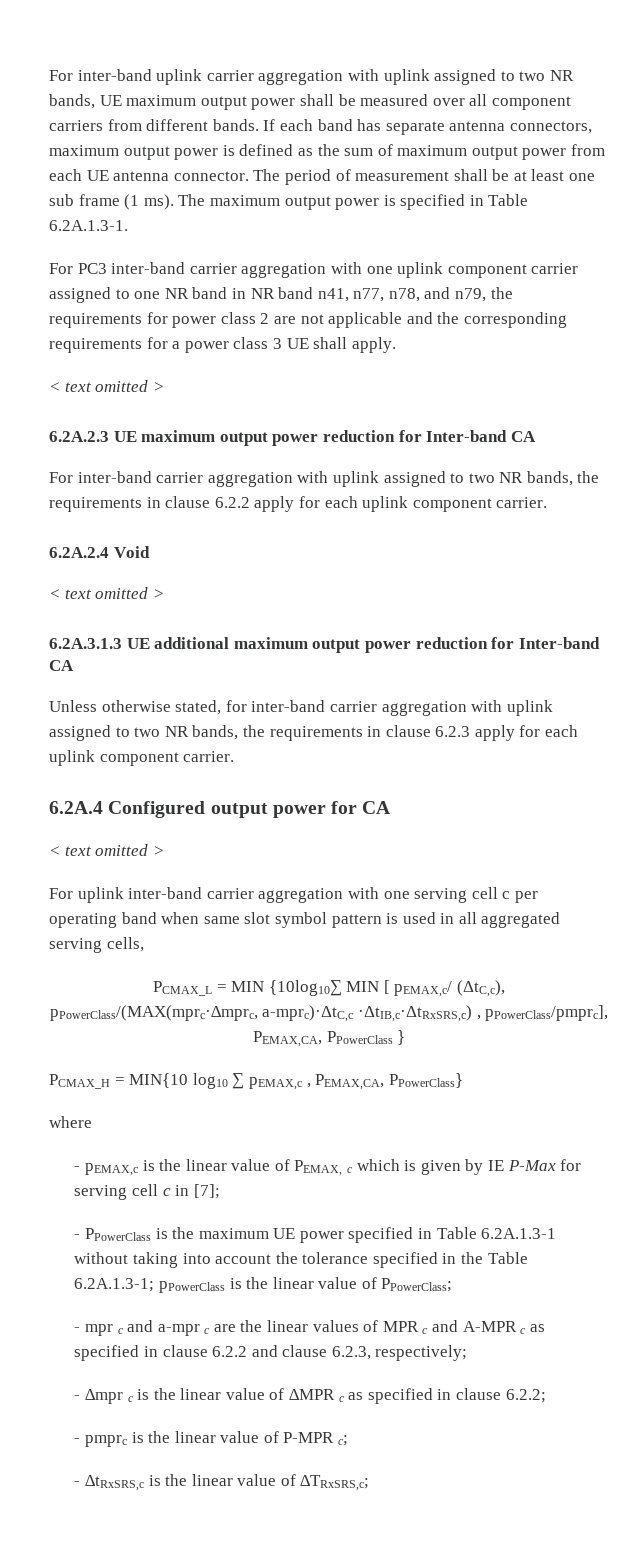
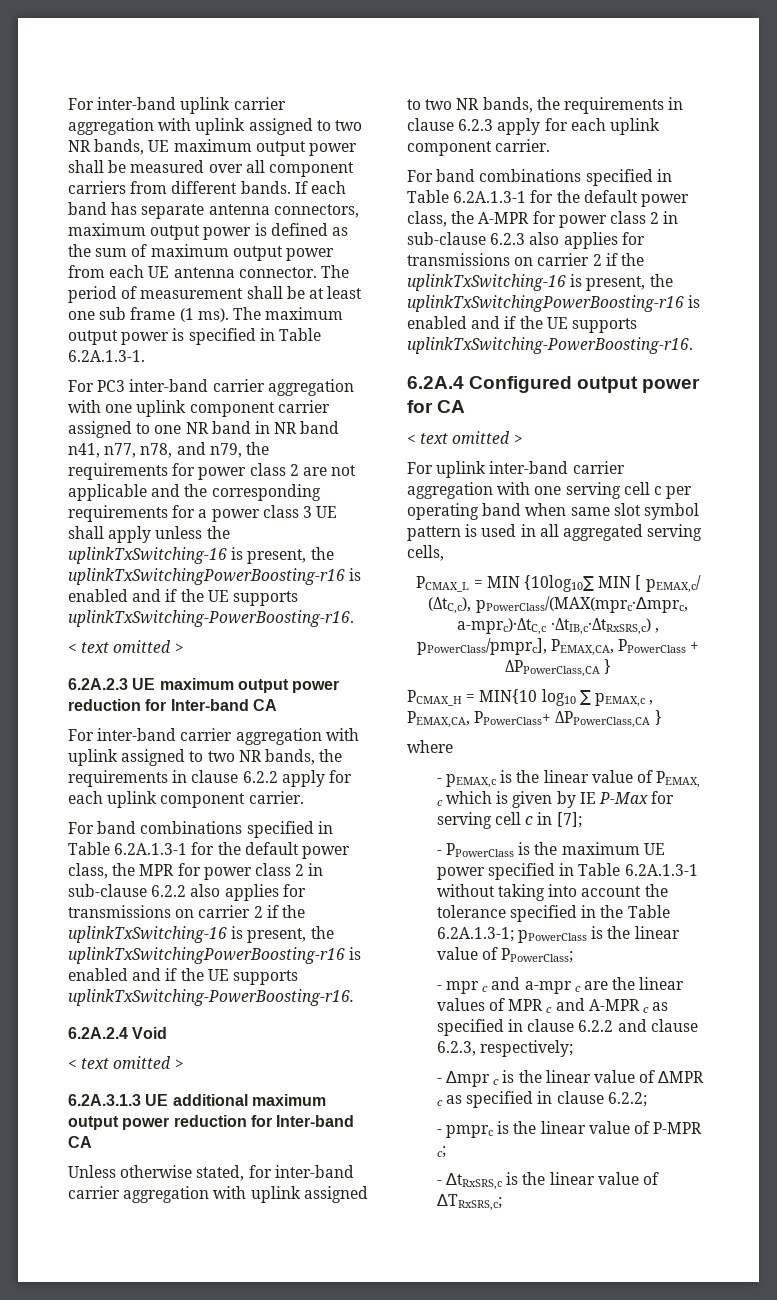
[351,337,396,353] apply. -> [108,526,230,543] [68,547,334,564] [68,568,362,585] [68,589,298,606] [68,610,354,627] apply unless the uplinkTxSwitching-16 is present, the uplinkTxSwitchingPowerBoosting-r16 is enabled and if the UE supports uplinkTxSwitching-PowerBoosting-r16.
(548, 502) none -> [68,821,333,838] [68,842,350,859] [68,863,324,880] [68,884,306,901] [68,905,305,918] [68,926,334,943] [68,947,362,964] [68,968,298,985] [68,989,354,1006] // For band combinations specified in Table 6.2A.1.3-1 for the default power class, the MPR for power class 2 in sub-clause 6.2.2 also applies for transmissions on carrier 2 if the uplinkTxSwitching-16 is present, the uplinkTxSwitchingPowerBoosting-r16 is enabled and if the UE supports uplinkTxSwitching-PowerBoosting-r16.
(235, 756) none -> [407,169,672,186] [407,190,689,207] [407,211,679,228] [407,232,645,249] [407,253,644,266] [407,274,673,291] [407,295,701,312] [407,316,637,333] [407,337,693,354] // For band combinations specified in Table 6.2A.1.3-1 for the default power class, the A-MPR for power class 2 in sub-clause 6.2.3 also applies for transmissions on carrier 2 if the uplinkTxSwitching-16 is present, the uplinkTxSwitchingPowerBoosting-r16 is enabled and if the UE supports uplinkTxSwitching-PowerBoosting-r16.
(393, 1037) none -> [690,642,700,651] [504,660,600,677] + ΔPPowerClass,CA
[388,1073,463,1088] PPowerClass} -> [474,710,662,728] PPowerClass+ ΔPPowerClass,CA }

